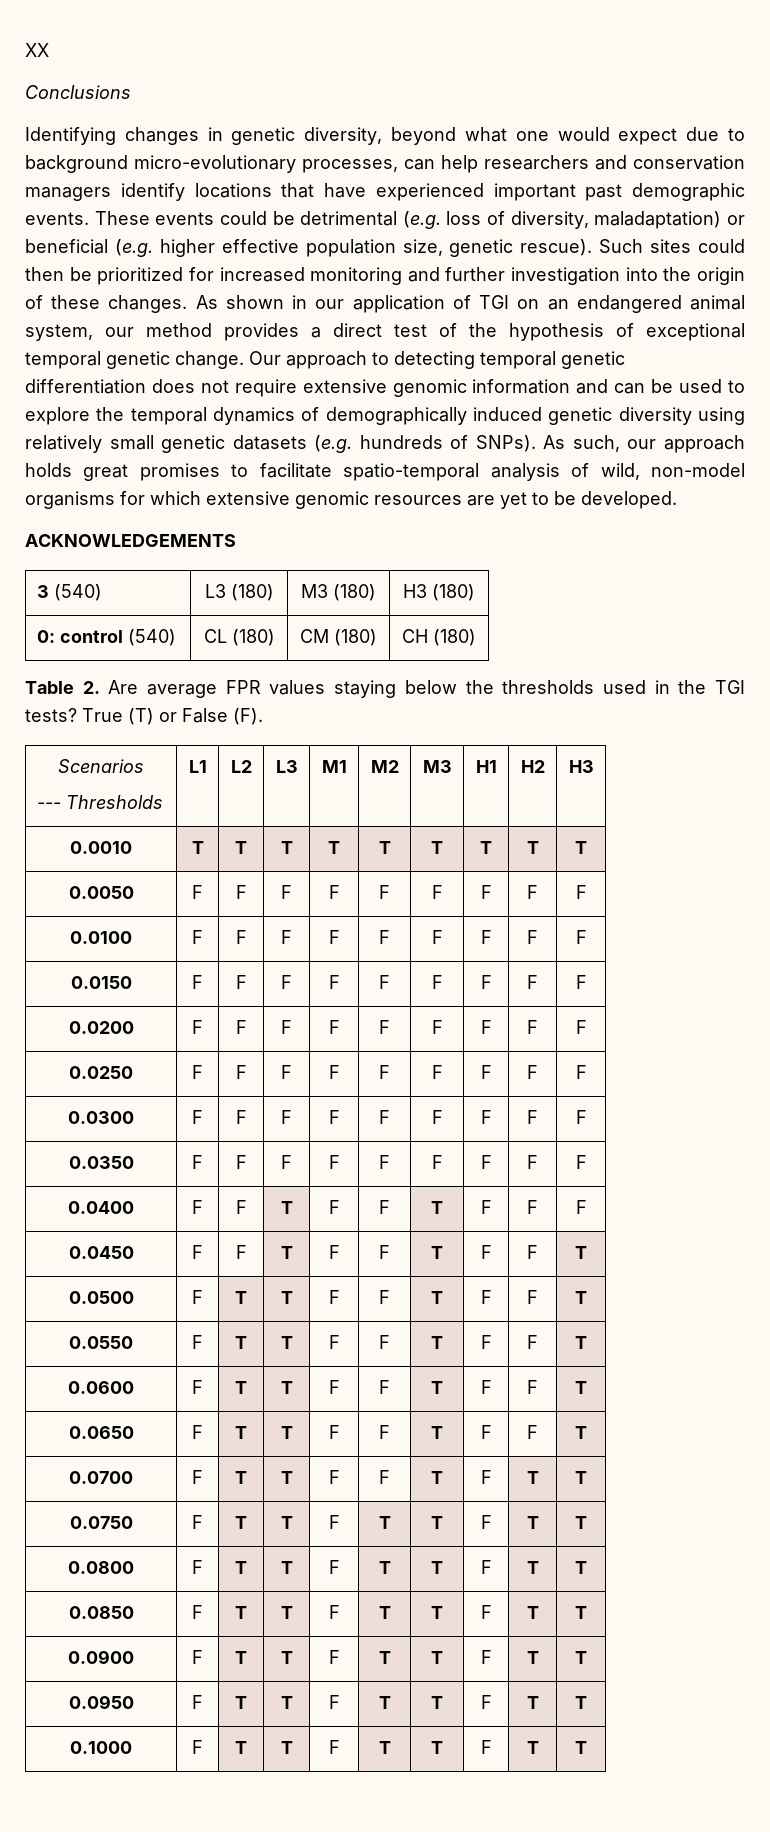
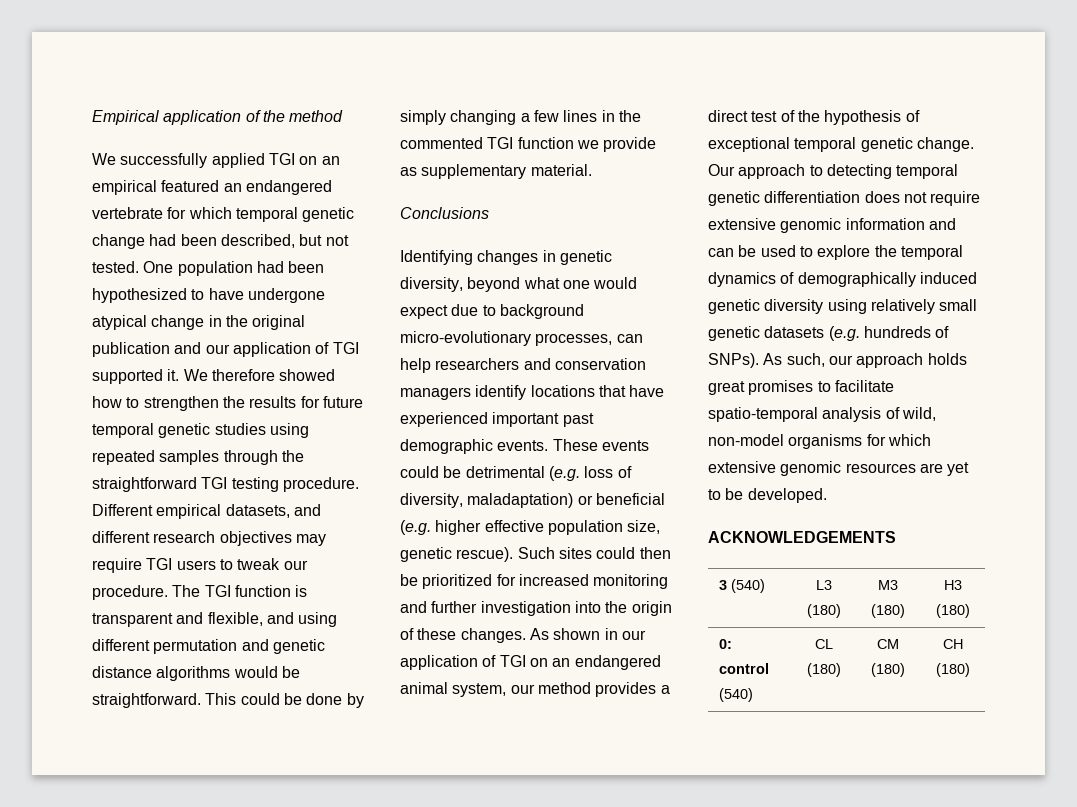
[25,43,49,57] XX -> [92,110,344,125] [92,153,340,168] [92,180,332,195] [92,207,355,222] [92,234,349,249] [92,261,325,276] [92,288,325,303] [92,315,306,330] [92,342,359,357] [92,369,336,384] [92,396,363,411] [92,423,309,438] [92,450,304,465] [92,477,359,492] [92,504,321,519] [92,531,326,546] [92,558,308,573] [92,585,308,600] [92,612,338,627] [92,639,325,654] [92,666,300,681] [92,693,364,708] [400,110,641,125] [400,137,657,152] [400,164,592,179] Empirical application of the method // We successfully applied TGI on an empirical featured an endangered vertebrate for which temporal genetic change had been described, but not tested. One population had been hypothesized to have undergone atypical change in the original publication and our application of TGI supported it. We therefore showed how to strengthen the results for future temporal genetic studies using repeated samples through the straightforward TGI testing procedure. Different empirical datasets, and different research objectives may require TGI users to tweak our procedure. The TGI function is transparent and flexible, and using different permutation and genetic distance algorithms would be straightforward. This could be done by simply changing a few lines in the commented TGI function we provide as supplementary material.
[25,680,746,698] [25,708,263,725] [57,759,144,773] [36,795,163,809] [188,760,207,773] [230,760,252,773] [275,760,298,773] [321,760,347,773] [370,760,399,773] [422,760,452,773] [475,760,497,773] [520,760,545,773] [568,760,594,773] [70,841,132,854] [191,841,204,854] [235,841,247,854] [280,841,293,854] [328,841,340,854] [378,841,391,854] [431,841,443,854] [480,841,492,854] [526,841,539,854] [575,841,587,854] [68,886,134,899] [192,885,203,899] [235,885,247,899] [281,885,292,899] [328,885,340,899] [379,885,390,899] [431,885,443,899] [480,885,492,899] [527,885,538,899] [575,885,587,899] [70,931,132,944] [192,930,203,944] [235,930,247,944] [281,930,292,944] [328,930,340,944] [379,930,390,944] [431,930,443,944] [480,930,492,944] [527,930,538,944] [575,930,587,944] [70,976,132,989] [192,975,203,989] [235,975,247,989] [281,975,292,989] [328,975,340,989] [379,975,390,989] [431,975,443,989] [480,975,492,989] [527,975,538,989] [575,975,587,989] [68,1021,134,1034] [192,1020,203,1034] [235,1020,247,1034] [281,1020,292,1034] [328,1020,340,1034] [379,1020,390,1034] [431,1020,443,1034] [480,1020,492,1034] [527,1020,538,1034] [575,1020,587,1034] [69,1066,133,1079] [192,1065,203,1079] [235,1065,247,1079] [281,1065,292,1079] [328,1065,340,1079] [379,1065,390,1079] [431,1065,443,1079] [480,1065,492,1079] [527,1065,538,1079] [575,1065,587,1079] [68,1111,134,1124] [192,1110,203,1124] [235,1110,247,1124] [281,1110,292,1124] [328,1110,340,1124] [379,1110,390,1124] [431,1110,443,1124] [480,1110,492,1124] [527,1110,538,1124] [575,1110,587,1124] [68,1156,134,1169] [192,1155,203,1169] [235,1155,247,1169] [281,1155,292,1169] [328,1155,340,1169] [379,1155,390,1169] [431,1155,443,1169] [480,1155,492,1169] [527,1155,538,1169] [575,1155,587,1169] [68,1201,134,1214] [192,1200,203,1214] [235,1200,247,1214] [280,1201,293,1214] [328,1200,340,1214] [379,1200,390,1214] [431,1201,443,1214] [480,1200,492,1214] [527,1200,538,1214] [575,1200,587,1214] [68,1246,134,1259] [192,1245,203,1259] [235,1245,247,1259] [280,1246,293,1259] [328,1245,340,1259] [379,1245,390,1259] [431,1246,443,1259] [480,1245,492,1259] [527,1245,538,1259] [575,1246,587,1259] [68,1291,134,1304] [192,1290,203,1304] [235,1291,247,1304] [280,1291,293,1304] [328,1290,340,1304] [379,1290,390,1304] [431,1291,443,1304] [480,1290,492,1304] [527,1290,538,1304] [575,1291,587,1304] [69,1336,133,1349] [192,1335,203,1349] [235,1336,247,1349] [280,1336,293,1349] [328,1335,340,1349] [379,1335,390,1349] [431,1336,443,1349] [480,1335,492,1349] [527,1335,538,1349] [575,1336,587,1349] [68,1381,134,1394] [192,1380,203,1394] [235,1381,247,1394] [280,1381,293,1394] [328,1380,340,1394] [379,1380,390,1394] [431,1381,443,1394] [480,1380,492,1394] [527,1380,538,1394] [575,1381,587,1394] [68,1426,134,1439] [192,1425,203,1439] [235,1426,247,1439] [280,1426,293,1439] [328,1425,340,1439] [379,1425,390,1439] [431,1426,443,1439] [480,1425,492,1439] [527,1425,538,1439] [575,1426,587,1439] [69,1471,133,1484] [192,1470,203,1484] [235,1471,247,1484] [280,1471,293,1484] [328,1470,340,1484] [379,1470,390,1484] [431,1471,443,1484] [480,1470,492,1484] [526,1471,539,1484] [575,1471,587,1484] [69,1516,133,1529] [192,1515,203,1529] [235,1516,247,1529] [280,1516,293,1529] [328,1515,340,1529] [378,1516,391,1529] [431,1516,443,1529] [480,1515,492,1529] [526,1516,539,1529] [575,1516,587,1529] [68,1561,134,1574] [192,1560,203,1574] [235,1561,247,1574] [280,1561,293,1574] [328,1560,340,1574] [378,1561,391,1574] [431,1561,443,1574] [480,1560,492,1574] [526,1561,539,1574] [575,1561,587,1574] [68,1606,134,1619] [192,1605,203,1619] [235,1606,247,1619] [280,1606,293,1619] [328,1605,340,1619] [378,1606,391,1619] [431,1606,443,1619] [480,1605,492,1619] [526,1606,539,1619] [575,1606,587,1619] [68,1650,134,1664] [192,1650,203,1664] [235,1651,247,1664] [280,1651,293,1664] [328,1650,340,1664] [378,1651,391,1664] [431,1651,443,1664] [480,1650,492,1664] [526,1651,539,1664] [575,1651,587,1664] [68,1695,134,1709] [192,1695,203,1709] [235,1696,247,1709] [280,1696,293,1709] [328,1695,340,1709] [378,1696,391,1709] [431,1696,443,1709] [480,1695,492,1709] [526,1696,539,1709] [575,1696,587,1709] [70,1741,132,1754] [192,1740,203,1754] [235,1741,247,1754] [280,1741,293,1754] [328,1740,340,1754] [378,1741,391,1754] [431,1741,443,1754] [480,1740,492,1754] [526,1741,539,1754] [575,1741,587,1754] // Table 2. Are average FPR values staying below the thresholds used in the TGI tests? True (T) or False (F). // Scenarios // --- Thresholds | L1 | L2 | L3 | M1 | M2 | M3 | H1 | H2 | H3 // 0.0010 | T | T | T | T | T | T | T | T | T // 0.0050 | F | F | F | F | F | F | F | F | F // 0.0100 | F | F | F | F | F | F | F | F | F // 0.0150 | F | F | F | F | F | F | F | F | F // 0.0200 | F | F | F | F | F | F | F | F | F // 0.0250 | F | F | F | F | F | F | F | F | F // 0.0300 | F | F | F | F | F | F | F | F | F // 0.0350 | F | F | F | F | F | F | F | F | F // 0.0400 | F | F | T | F | F | T | F | F | F // 0.0450 | F | F | T | F | F | T | F | F | T // 0.0500 | F | T | T | F | F | T | F | F | T // 0.0550 | F | T | T | F | F | T | F | F | T // 0.0600 | F | T | T | F | F | T | F | F | T // 0.0650 | F | T | T | F | F | T | F | F | T // 0.0700 | F | T | T | F | F | T | F | T | T // 0.0750 | F | T | T | F | T | T | F | T | T // 0.0800 | F | T | T | F | T | T | F | T | T // 0.0850 | F | T | T | F | T | T | F | T | T // 0.0900 | F | T | T | F | T | T | F | T | T // 0.0950 | F | T | T | F | T | T | F | T | T // 0.1000 | F | T | T | F | T | T | F | T | T -> (970, 670) none

